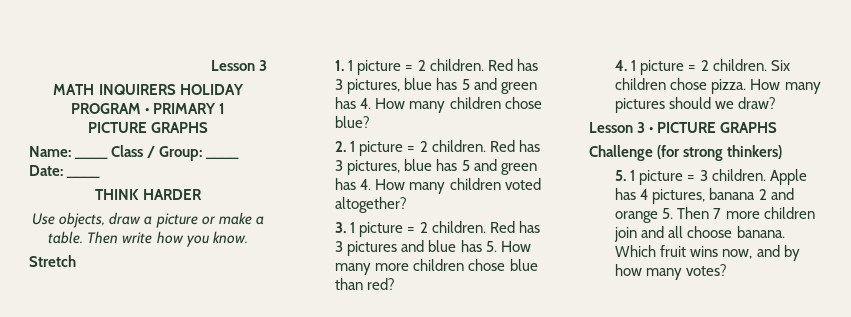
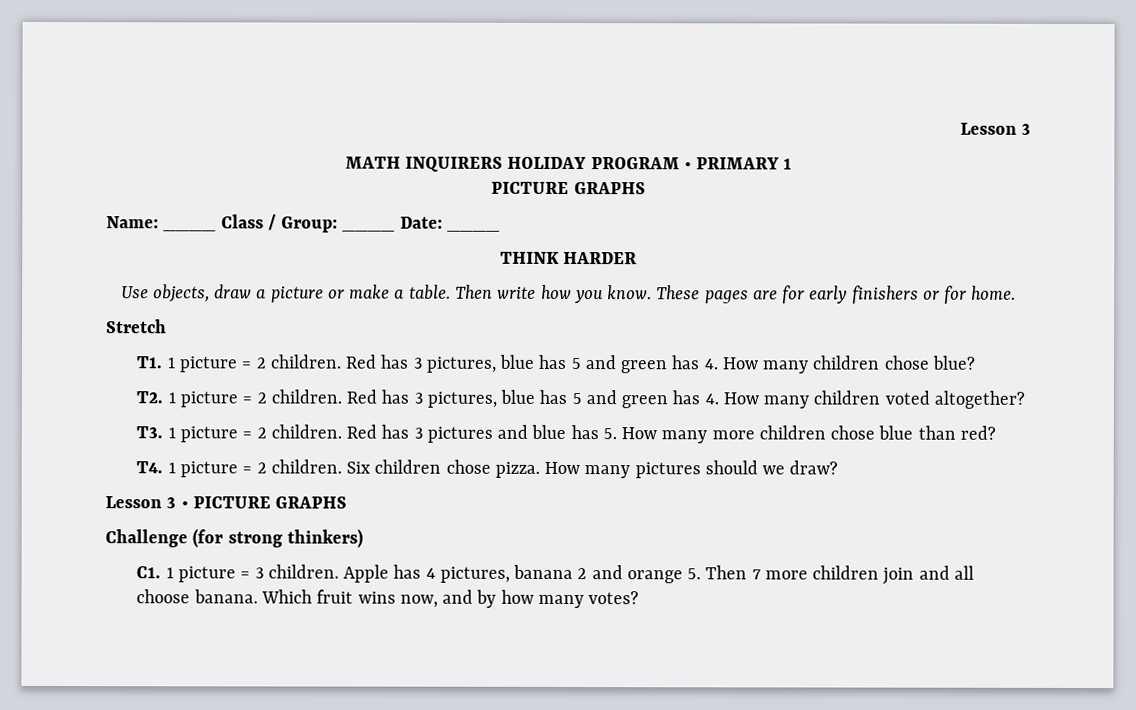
(248, 237) none -> [656,285,1017,304] These pages are for early finishers or for home.
[335,60,345,71] 1. -> [136,356,163,369] T1.
[335,141,347,152] 2. -> [136,391,164,404] T2.
[335,222,347,233] 3. -> [136,426,164,439] T3.
[615,60,628,71] 4. -> [136,461,164,474] T4.
[615,170,627,181] 5. -> [136,566,162,579] C1.

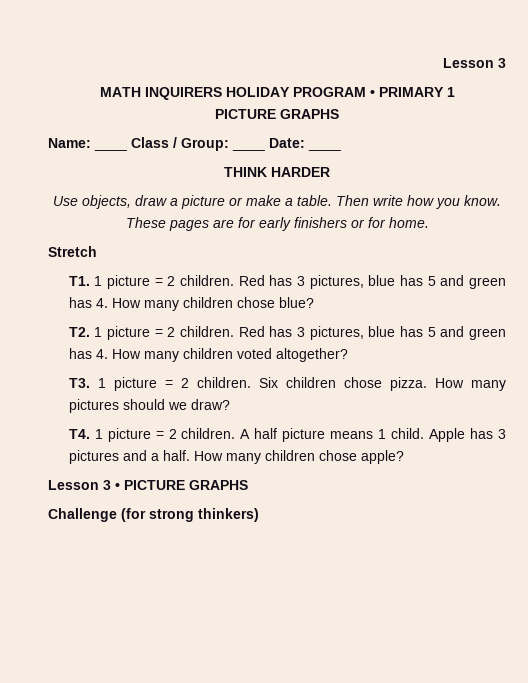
[346,424,997,444] [136,459,342,478] Red has 3 pictures and blue has 5. How many more children chose blue than red? // T4. 1 picture = 2 children. -> (251, 382) none
(839, 467) none -> [68,428,506,442] [68,450,404,464] // T4. 1 picture = 2 children. A half picture means 1 child. Apple has 3 pictures and a half. How many children chose apple?
[136,564,975,585] [136,589,640,609] // C1. 1 picture = 3 children. Apple has 4 pictures, banana 2 and orange 5. Then 7 more children join and all choose banana. Which fruit wins now, and by how many votes? -> (259, 515) none

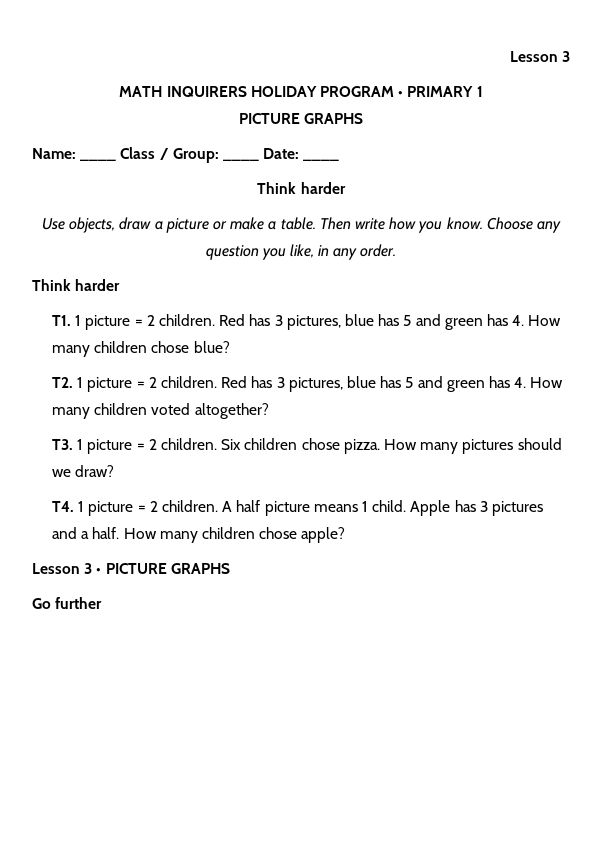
[224,167,330,177] THINK HARDER -> [257,182,346,194] Think harder
[125,217,429,231] [48,246,97,257] These pages are for early finishers or for home. // Stretch -> [486,217,561,233] [205,244,397,260] [32,279,121,291] Choose any question you like, in any order. // Think harder
[48,508,259,522] Challenge (for strong thinkers) -> [32,597,103,609] Go further

